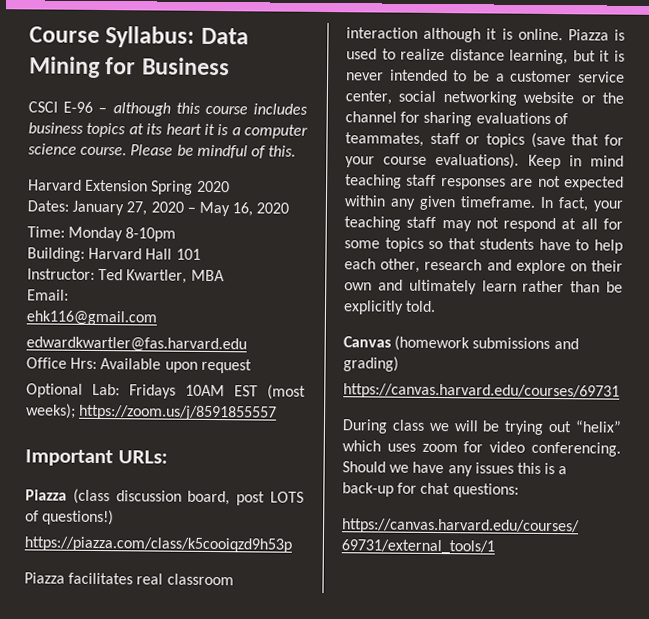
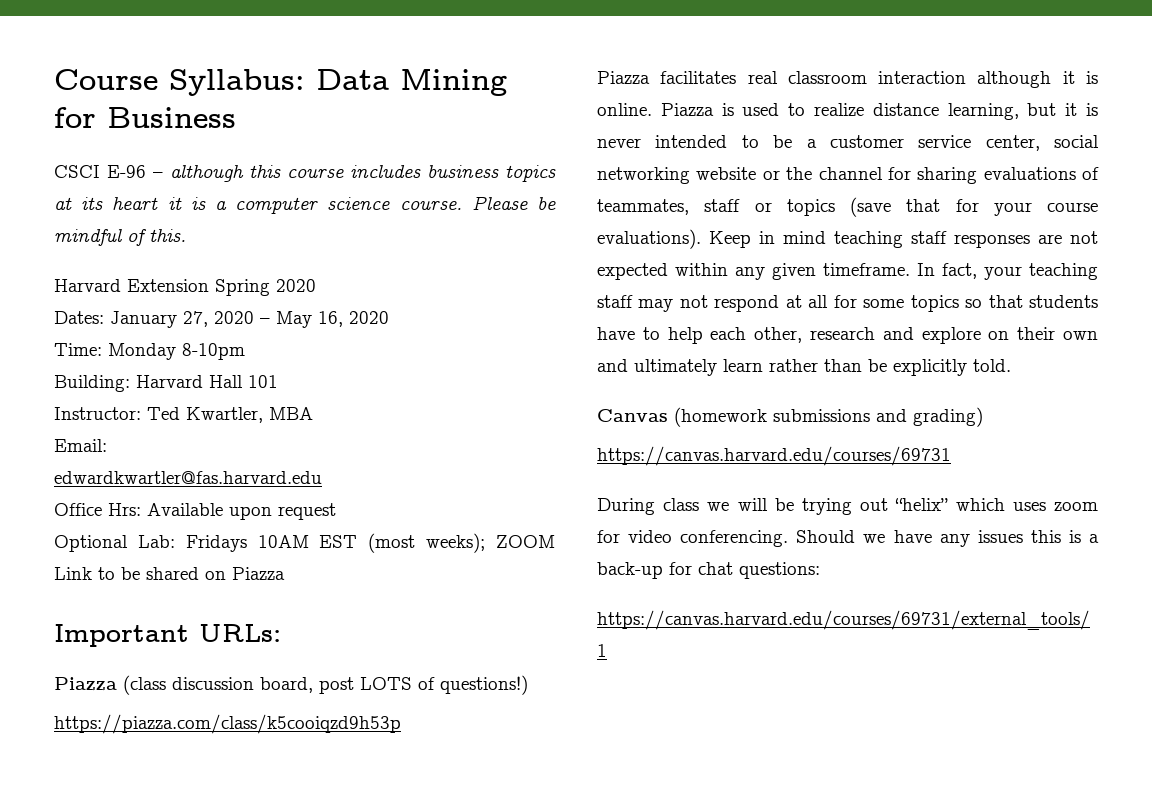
[26,310,157,326] // ehk116@gmail.com -> (107, 445) none
[79,404,278,421] https://zoom.us/j/8591855557 -> [495,535,555,548] [54,567,285,580] ZOOM Link to be shared on Piazza

